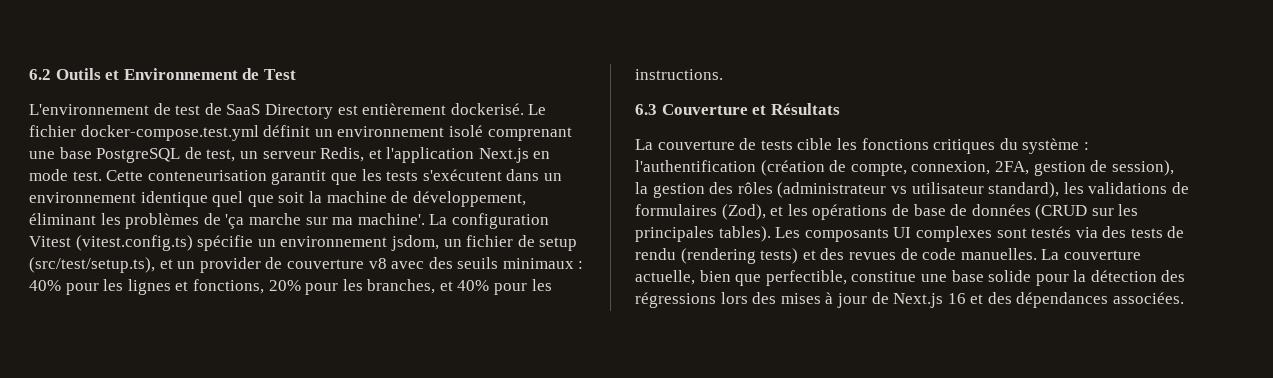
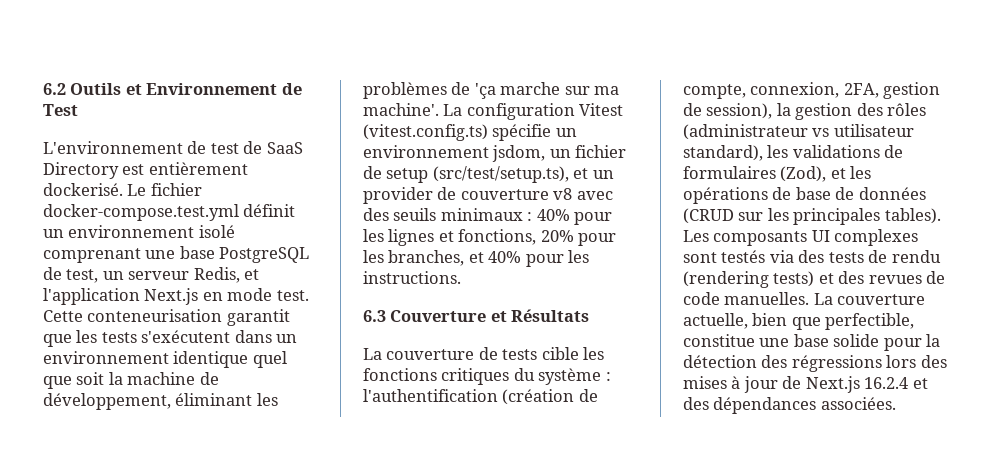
[947,293,966,304] 16 -> [864,377,909,389] 16.2.4

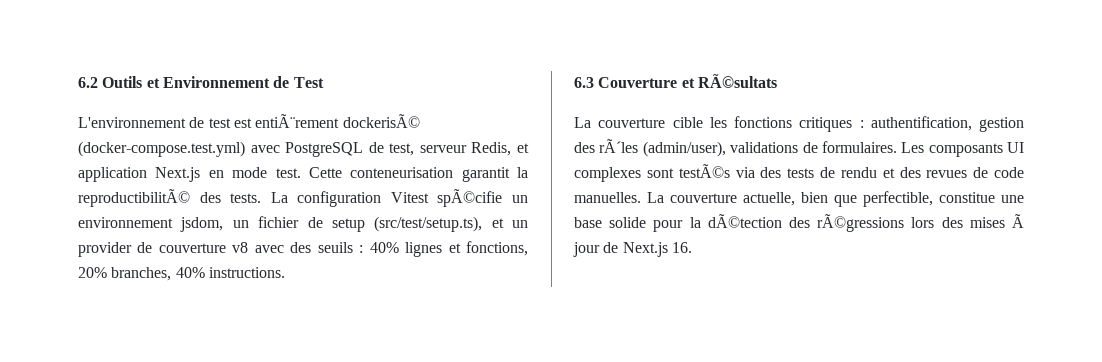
[243,141,303,154] [43,162,248,179] [43,183,202,196] [43,204,296,221] [43,225,235,238] [43,246,215,263] de SaaS Directory est entièrement dockerisé. Le fichier docker-compose.test.yml définit un environnement isolé comprenant une base -> [233,114,420,128] [78,141,280,157] est entiÃ¨rement dockerisÃ© (docker-compose.test.yml) avec
[102,271,124,280] un -> (415, 149) none
[43,288,140,305] l'application -> [78,167,147,182] application
[43,330,298,347] [43,351,287,368] [43,372,219,389] [43,393,278,410] [363,82,620,99] [363,103,439,116] que les tests s'exécutent dans un environnement identique quel que soit la machine de développement, éliminant les problèmes de 'ça marche sur ma machine'. -> [517,167,528,178] [78,189,262,207] la reproductibilitÃ© des tests.
[363,124,552,141] (vitest.config.ts) spécifie -> [437,189,503,207] spÃ©cifie
[440,208,523,221] minimaux -> (353, 247) none
[574,212,613,225] [363,229,384,242] pour les -> (399, 247) none
[578,233,617,246] [363,250,590,267] pour les branches, et 40% pour les -> [111,267,205,281] branches, 40%
[511,309,590,322] [363,347,538,360] Résultats // La couverture de tests -> [697,74,777,88] [574,117,666,128] RÃ©sultats // La couverture
[513,368,611,385] [363,389,598,405] [683,82,941,99] [683,103,927,120] [683,124,914,140] [683,145,904,161] [683,166,872,182] [683,187,926,204] [683,208,941,225] du système : l'authentification (création de compte, connexion, 2FA, gestion de session), la gestion des rôles (administrateur vs utilisateur standard), les validations de formulaires (Zod), et les opérations de base de données (CRUD sur les principales tables). -> [859,116,1024,132] [574,139,897,157] : authentification, gestion des rÃ´les (admin/user), validations de formulaires.
[721,250,766,263] testés -> [678,164,730,178] testÃ©s
[683,271,815,288] (rendering tests) -> (877, 172) none
[683,355,882,372] détection des régressions -> [707,214,905,232] dÃ©tection des rÃ©gressions
[731,376,741,389] à -> [1012,214,1024,228] Ã
[864,377,928,389] [683,397,896,414] 16.2.4 et des dépendances associées. -> [671,242,692,253] 16.

